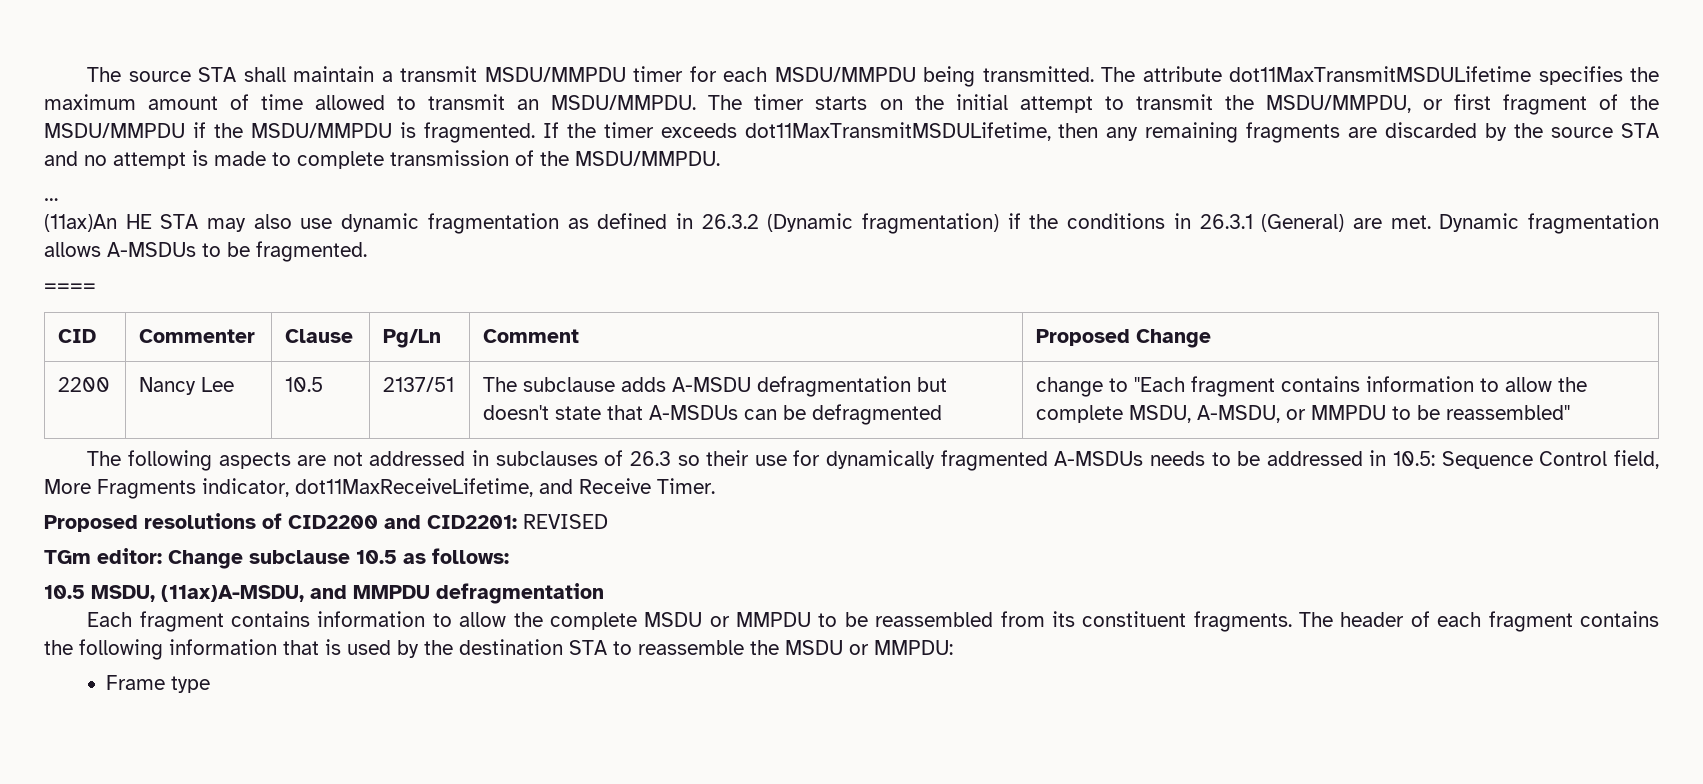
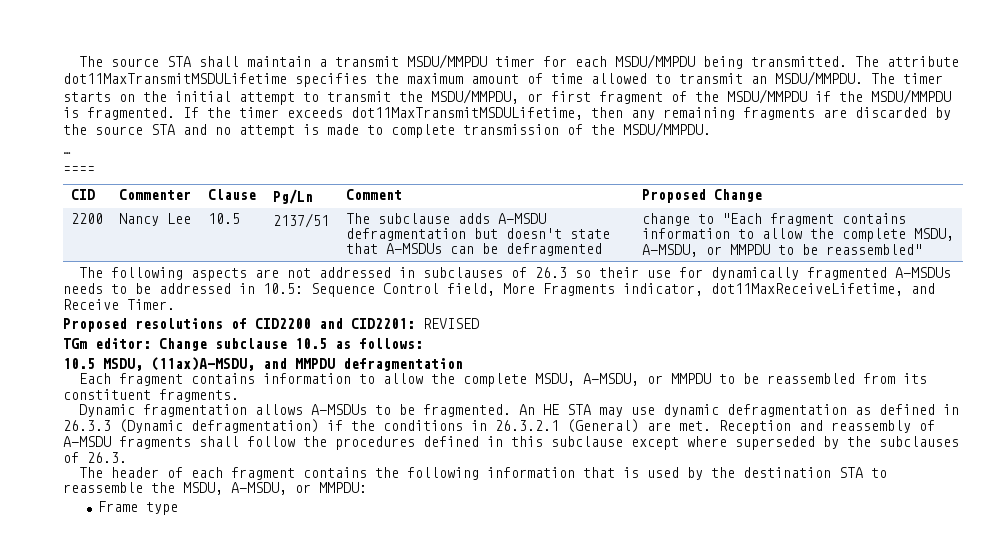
[44,213,1659,234] [44,241,367,262] // (11ax)An HE STA may also use dynamic fragmentation as defined in 26.3.2 (Dynamic fragmentation) if the conditions in 26.3.1 (General) are met. Dynamic fragmentation allows A-MSDUs to be fragmented. -> (71, 153) none
[644,612,703,627] MSDU -> [534,373,639,386] MSDU, A-MSDU,
(1292, 621) none -> [78,404,959,417] [63,419,935,434] [63,436,959,450] [63,452,127,463] // Dynamic fragmentation allows A-MSDUs to be fragmented. An HE STA may use dynamic defragmentation as defined in 26.3.3 (Dynamic defragmentation) if the conditions in 26.3.2.1 (General) are met. Reception and reassembly of A-MSDU fragments shall follow the procedures defined in this subclause except where superseded by the subclauses of 26.3. //
[785,640,843,655] MSDU -> [183,482,287,495] MSDU, A-MSDU,

